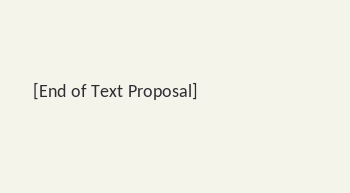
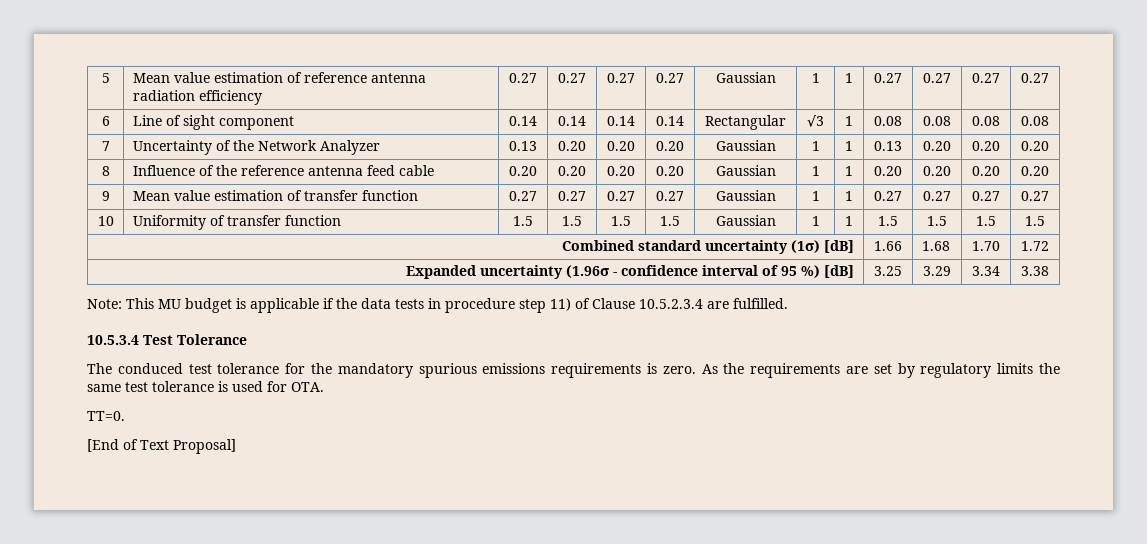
(33, 91) none -> [101,73,110,83] [132,72,426,83] [132,90,262,105] [509,73,537,83] [558,73,586,83] [607,73,635,83] [656,73,684,83] [715,72,776,83] [811,73,820,83] [845,73,853,83] [874,73,902,83] [923,73,951,83] [972,73,1000,83] [1021,73,1049,83] [101,116,110,126] [132,115,294,130] [509,116,537,126] [558,116,586,126] [607,116,635,126] [656,116,684,126] [705,115,786,130] [807,115,824,127] [845,116,853,126] [874,116,902,126] [923,116,951,126] [972,116,1000,126] [1021,116,1049,126] [101,141,110,151] [132,140,380,155] [509,141,537,151] [558,141,586,151] [607,141,635,151] [656,141,684,151] [715,140,776,151] [811,141,820,151] [845,141,853,151] [874,141,902,151] [923,141,951,151] [972,141,1000,151] [1021,141,1049,151] [101,166,110,176] [132,165,434,176] [509,166,537,176] [558,166,586,176] [607,166,635,176] [656,166,684,176] [715,165,776,176] [811,166,820,176] [845,166,853,176] [874,166,902,176] [923,166,951,176] [972,166,1000,176] [1021,166,1049,176] [101,191,110,201] [132,190,418,201] [509,191,537,201] [558,191,586,201] [607,191,635,201] [656,191,684,201] [715,190,776,201] [811,191,820,201] [845,191,853,201] [874,191,902,201] [923,191,951,201] [972,191,1000,201] [1021,191,1049,201] [97,216,114,226] [132,215,341,230] [513,216,533,226] [562,216,582,226] [611,216,631,226] [660,216,680,226] [715,215,776,226] [811,216,820,226] [845,216,853,226] [878,216,898,226] [927,216,947,226] [976,216,996,226] [1025,216,1045,226] [562,240,855,254] [874,241,902,251] [921,241,950,251] [972,241,1000,251] [1021,241,1049,251] [406,265,855,279] [874,266,902,276] [923,266,951,276] [972,266,1000,276] [1021,266,1049,276] [87,298,788,313] [87,334,247,345] [87,363,1060,378] [87,381,324,392] [87,411,125,421] 5 | Mean value estimation of reference antenna radiation efficiency | 0.27 | 0.27 | 0.27 | 0.27 | Gaussian | 1 | 1 | 0.27 | 0.27 | 0.27 | 0.27 // 6 | Line of sight component | 0.14 | 0.14 | 0.14 | 0.14 | Rectangular | √3 | 1 | 0.08 | 0.08 | 0.08 | 0.08 // 7 | Uncertainty of the Network Analyzer | 0.13 | 0.20 | 0.20 | 0.20 | Gaussian | 1 | 1 | 0.13 | 0.20 | 0.20 | 0.20 // 8 | Influence of the reference antenna feed cable | 0.20 | 0.20 | 0.20 | 0.20 | Gaussian | 1 | 1 | 0.20 | 0.20 | 0.20 | 0.20 // 9 | Mean value estimation of transfer function | 0.27 | 0.27 | 0.27 | 0.27 | Gaussian | 1 | 1 | 0.27 | 0.27 | 0.27 | 0.27 // 10 | Uniformity of transfer function | 1.5 | 1.5 | 1.5 | 1.5 | Gaussian | 1 | 1 | 1.5 | 1.5 | 1.5 | 1.5 // Combined standard uncertainty (1σ) [dB] | 1.66 | 1.68 | 1.70 | 1.72 // Expanded uncertainty (1.96σ - confidence interval of 95 %) [dB] | 3.25 | 3.29 | 3.34 | 3.38 // Note: This MU budget is applicable if the data tests in procedure step 11) of Clause 10.5.2.3.4 are fulfilled. // 10.5.3.4 Test Tolerance // The conduced test tolerance for the mandatory spurious emissions requirements is zero. As the requirements are set by regulatory limits the same test tolerance is used for OTA. // TT=0. //

